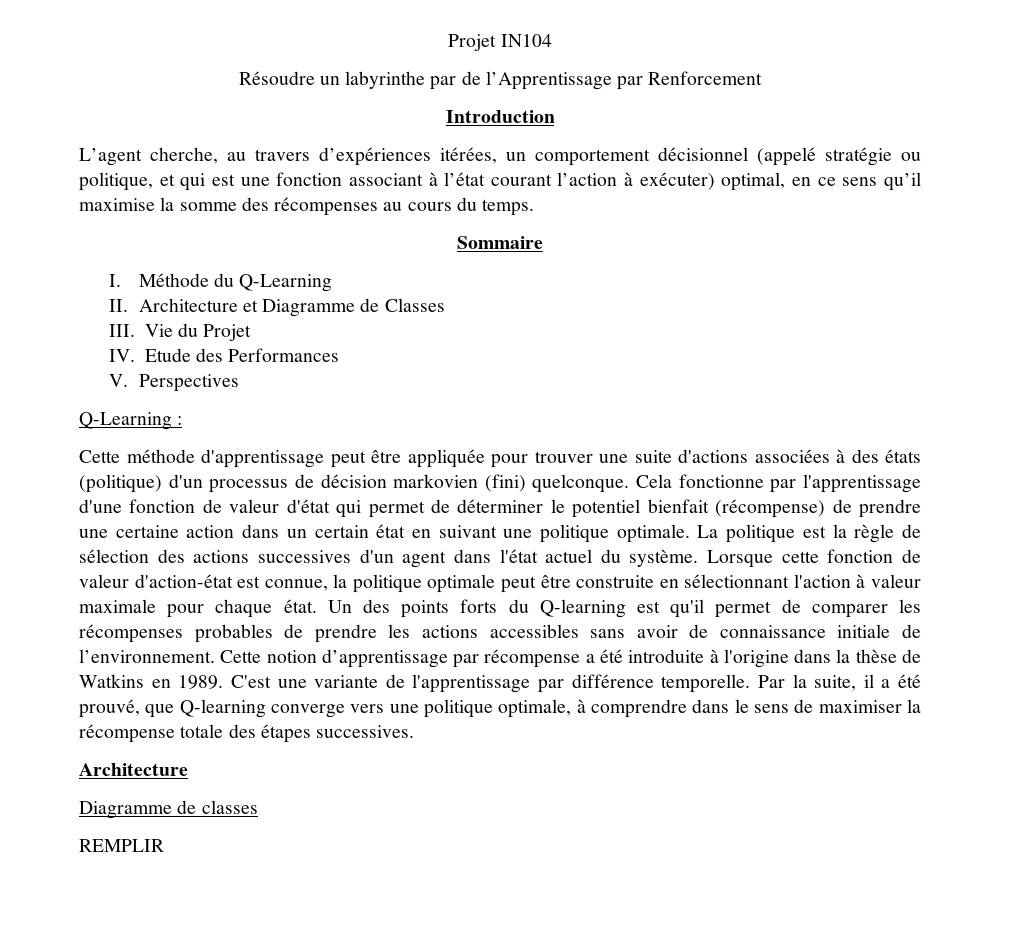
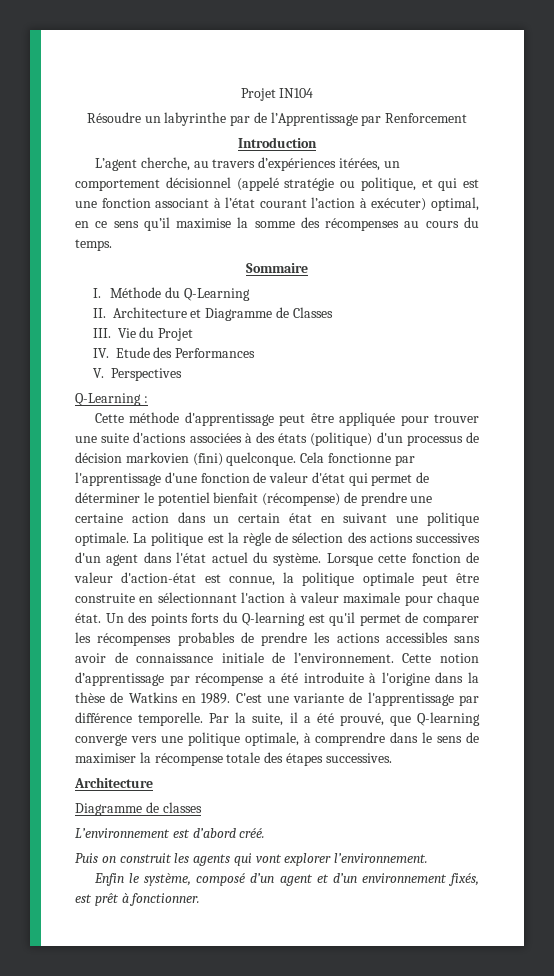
[79,839,164,852] REMPLIR -> [75,828,266,838] [75,853,429,866] [93,873,479,886] [75,893,201,906] L’environnement est d’abord créé. // Puis on construit les agents qui vont explorer l’environnement. // Enfin le système, composé d’un agent et d’un environnement fixés, est prêt à fonctionner.

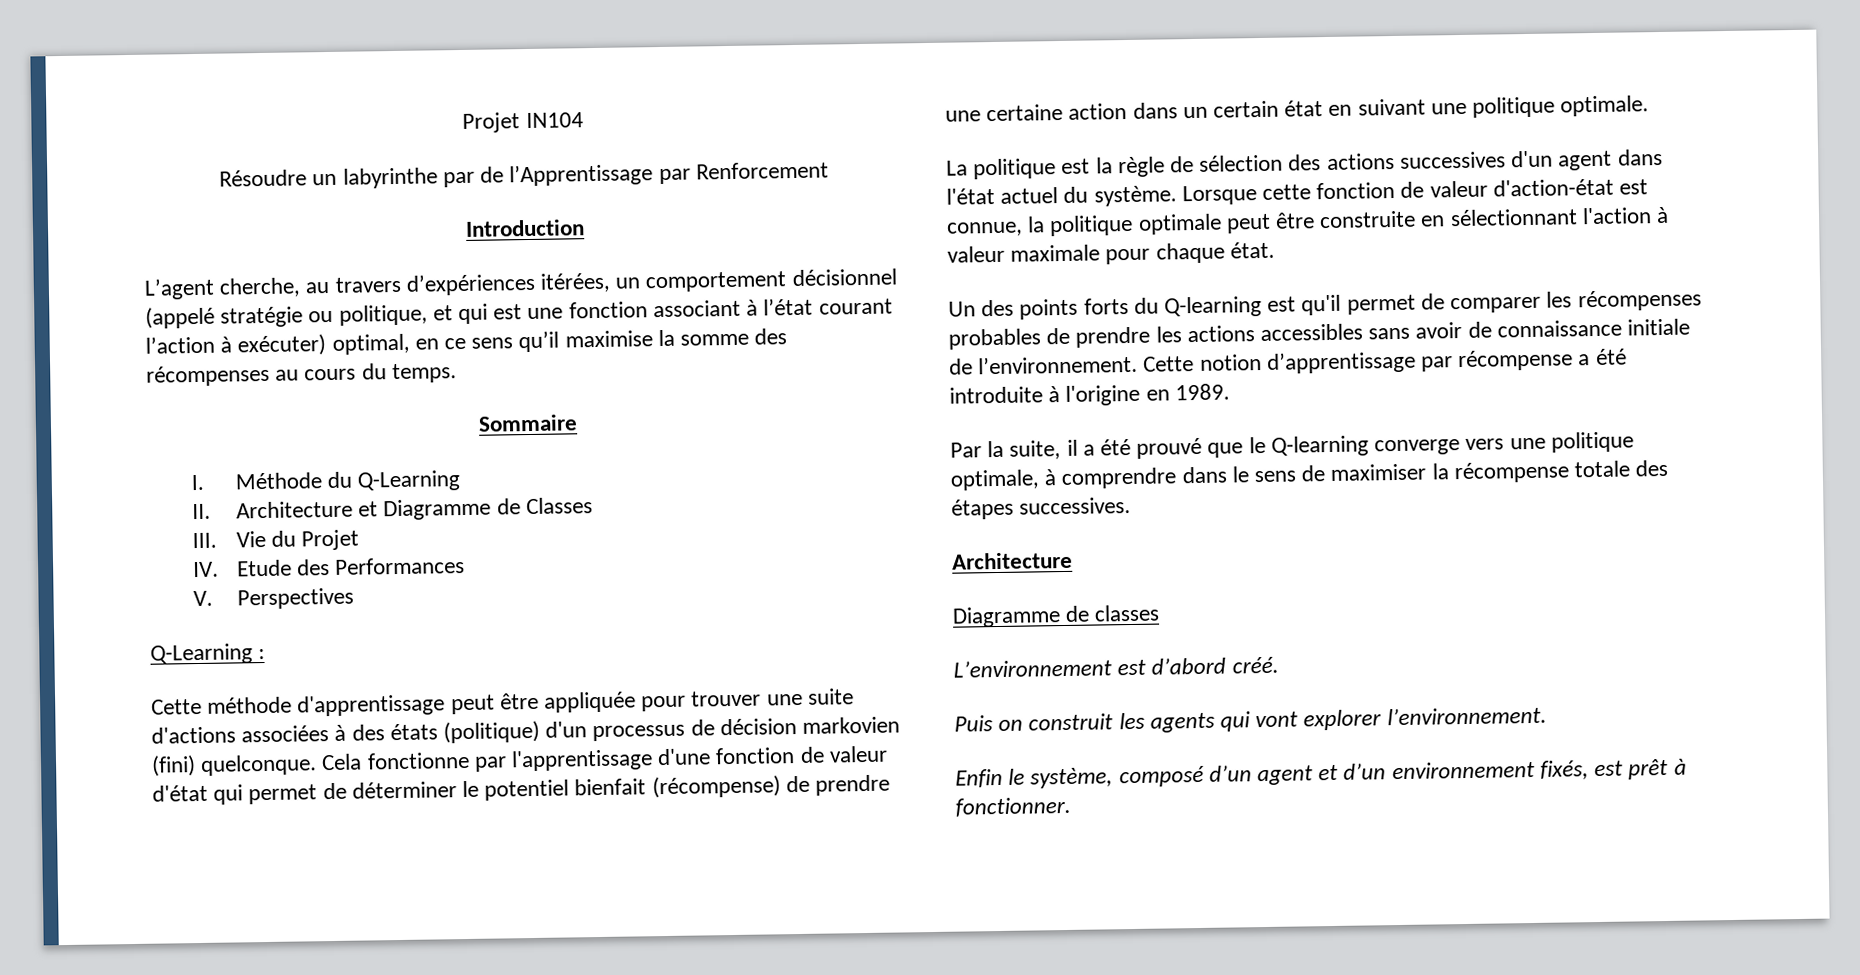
(129, 539) none -> (1650, 106) //
(101, 618) none -> (1275, 250) //
[435,672,479,683] [75,692,480,706] [75,712,204,726] dans la thèse de Watkins en 1989. C'est une variante de l'apprentissage par différence temporelle. -> [1145,383,1230,401] en 1989. //
[339,713,411,726] prouvé, que -> [1136,436,1266,459] prouvé que le

